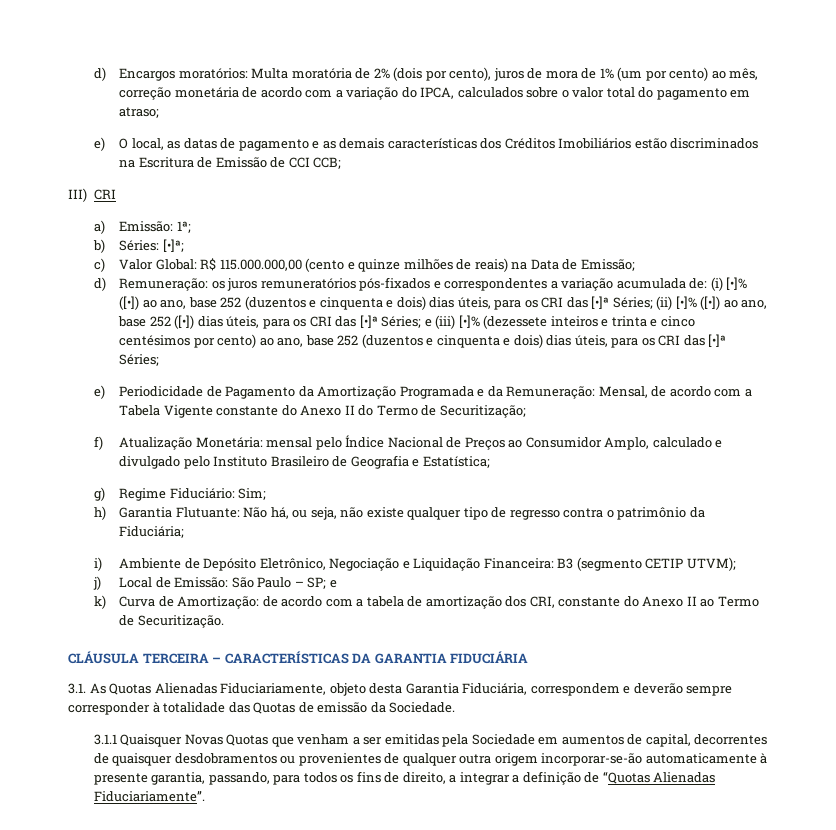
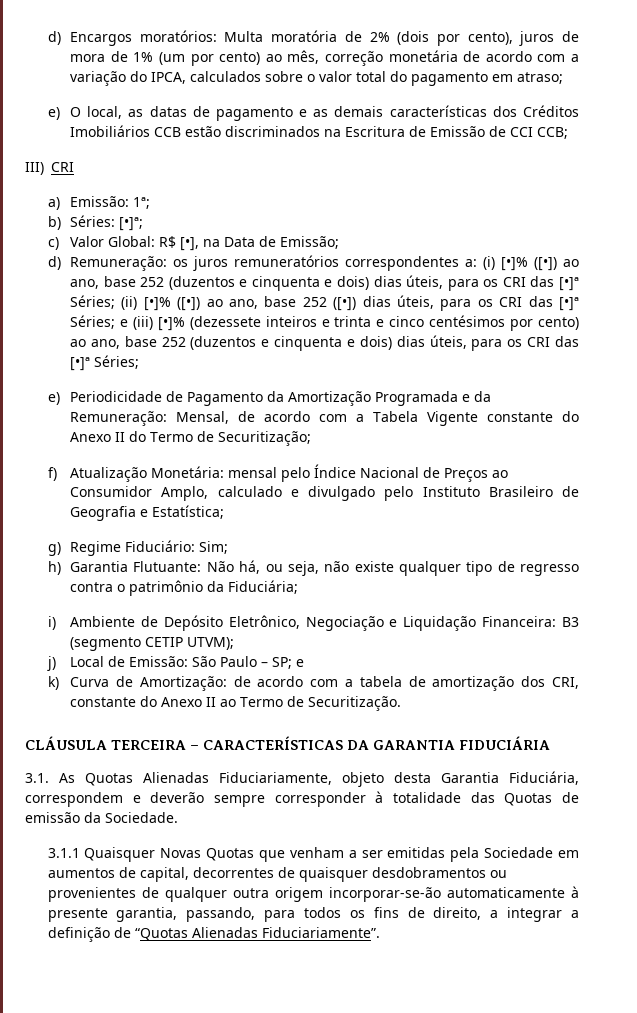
(632, 143) none -> [154,127,182,137] CCB
[219,258,508,272] 115.000.000,00 (cento e quinze milhões de reais) -> [180,237,200,251] [•],
[359,277,708,291] pós-fixados e correspondentes a variação acumulada de: -> [345,256,478,271] correspondentes a:

